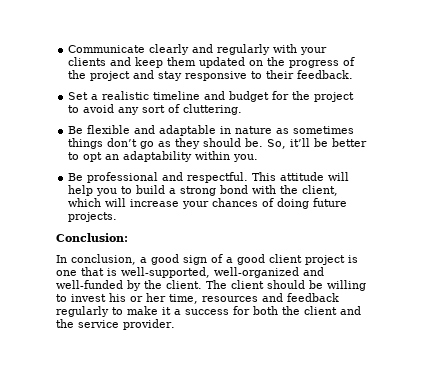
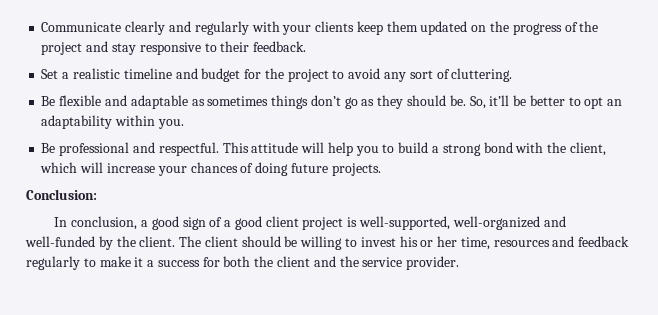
[110,57,132,66] and -> (355, 26) none
[220,126,273,134] in nature -> (188, 102) none
[56,267,117,276] one that is -> (358, 222) none

